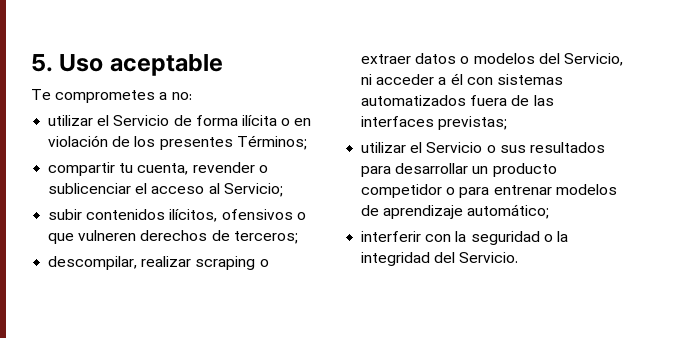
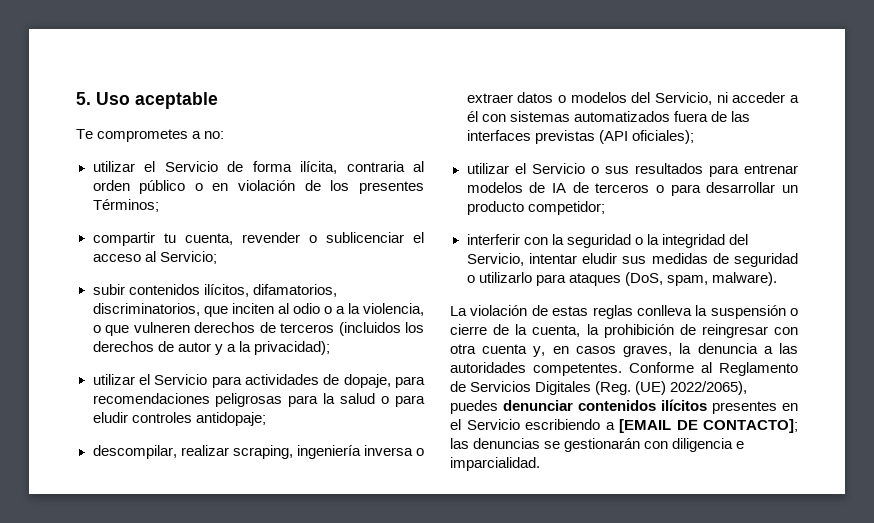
[241,115,277,126] ilícita -> [300,161,424,174] [92,180,186,194] ilícita, contraria al orden público
[221,209,293,220] ofensivos -> [252,284,337,297] [92,303,424,317] difamatorios, discriminatorios, que inciten al odio o a la violencia,
[233,231,298,244] terceros; -> [280,322,424,336] [92,341,330,355] [92,374,426,388] [92,393,426,407] [92,412,266,426] terceros (incluidos los derechos de autor y a la privacidad); // utilizar el Servicio para actividades de dopaje, para recomendaciones peligrosas para la salud o para eludir controles antidopaje;
[195,256,256,270] scraping -> [232,445,413,459] scraping, ingeniería inversa
[438,116,508,130] previstas; -> [534,130,694,144] previstas (API oficiales);
[395,163,557,177] [361,184,617,198] [361,204,550,219] desarrollar un producto competidor o para entrenar modelos de aprendizaje automático; -> [744,164,798,174] [466,182,798,196] [466,201,605,215] entrenar modelos de IA de terceros o para desarrollar un producto competidor;
[459,252,519,263] Servicio. -> [466,253,798,267] [466,272,777,286] [450,305,798,319] [450,324,798,338] [450,343,798,357] [450,362,798,376] [450,381,748,395] [450,399,798,414] [450,419,798,433] [450,438,745,452] [450,457,540,471] Servicio, intentar eludir sus medidas de seguridad o utilizarlo para ataques (DoS, spam, malware). // La violación de estas reglas conlleva la suspensión o cierre de la cuenta, la prohibición de reingresar con otra cuenta y, en casos graves, la denuncia a las autoridades competentes. Conforme al Reglamento de Servicios Digitales (Reg. (UE) 2022/2065), puedes denunciar contenidos ilícitos presentes en el Servicio escribiendo a [EMAIL DE CONTACTO]; las denuncias se gestionarán con diligencia e imparcialidad.

